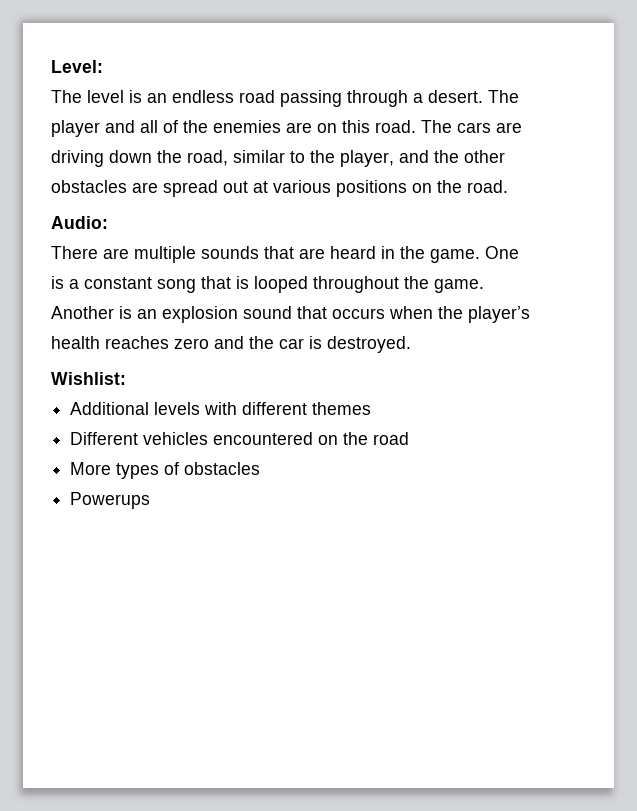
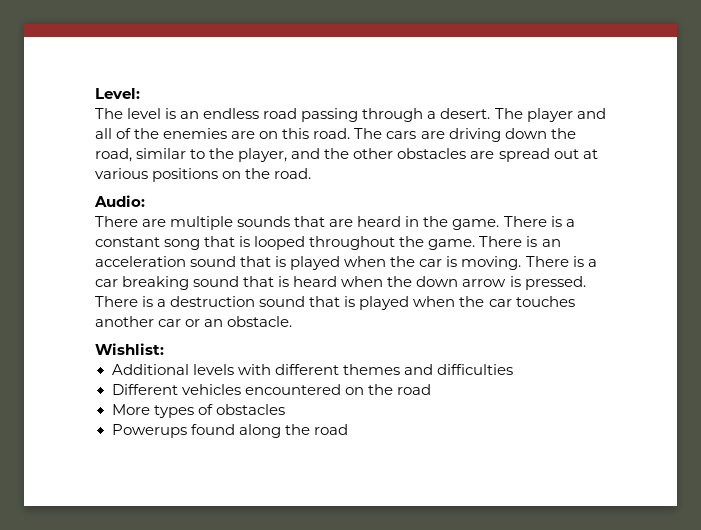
[485,246,519,259] One -> [503,216,547,227] There
[51,306,530,323] [51,336,411,353] Another is an explosion sound that occurs when the player’s health reaches zero and the car is destroyed. -> [479,236,561,247] [95,256,597,270] [95,276,586,290] [95,296,575,310] [95,316,293,327] There is an acceleration sound that is played when the car is moving. There is a car breaking sound that is heard when the down arrow is pressed. There is a destruction sound that is played when the car touches another car or an obstacle.
(372, 408) none -> [403,364,513,375] and difficulties
(151, 500) none -> [190,424,348,438] found along the road

